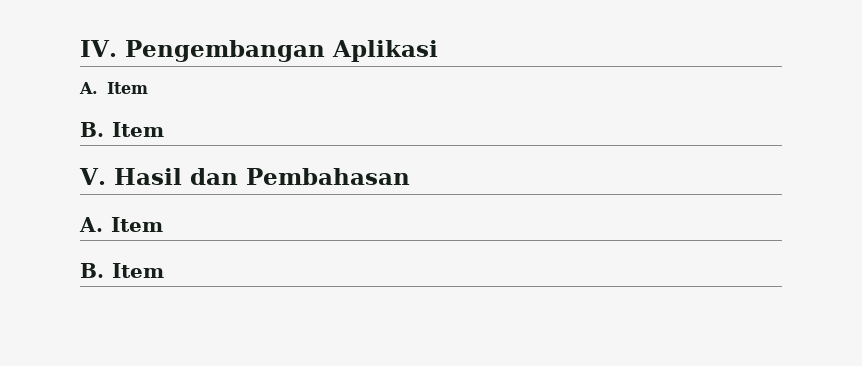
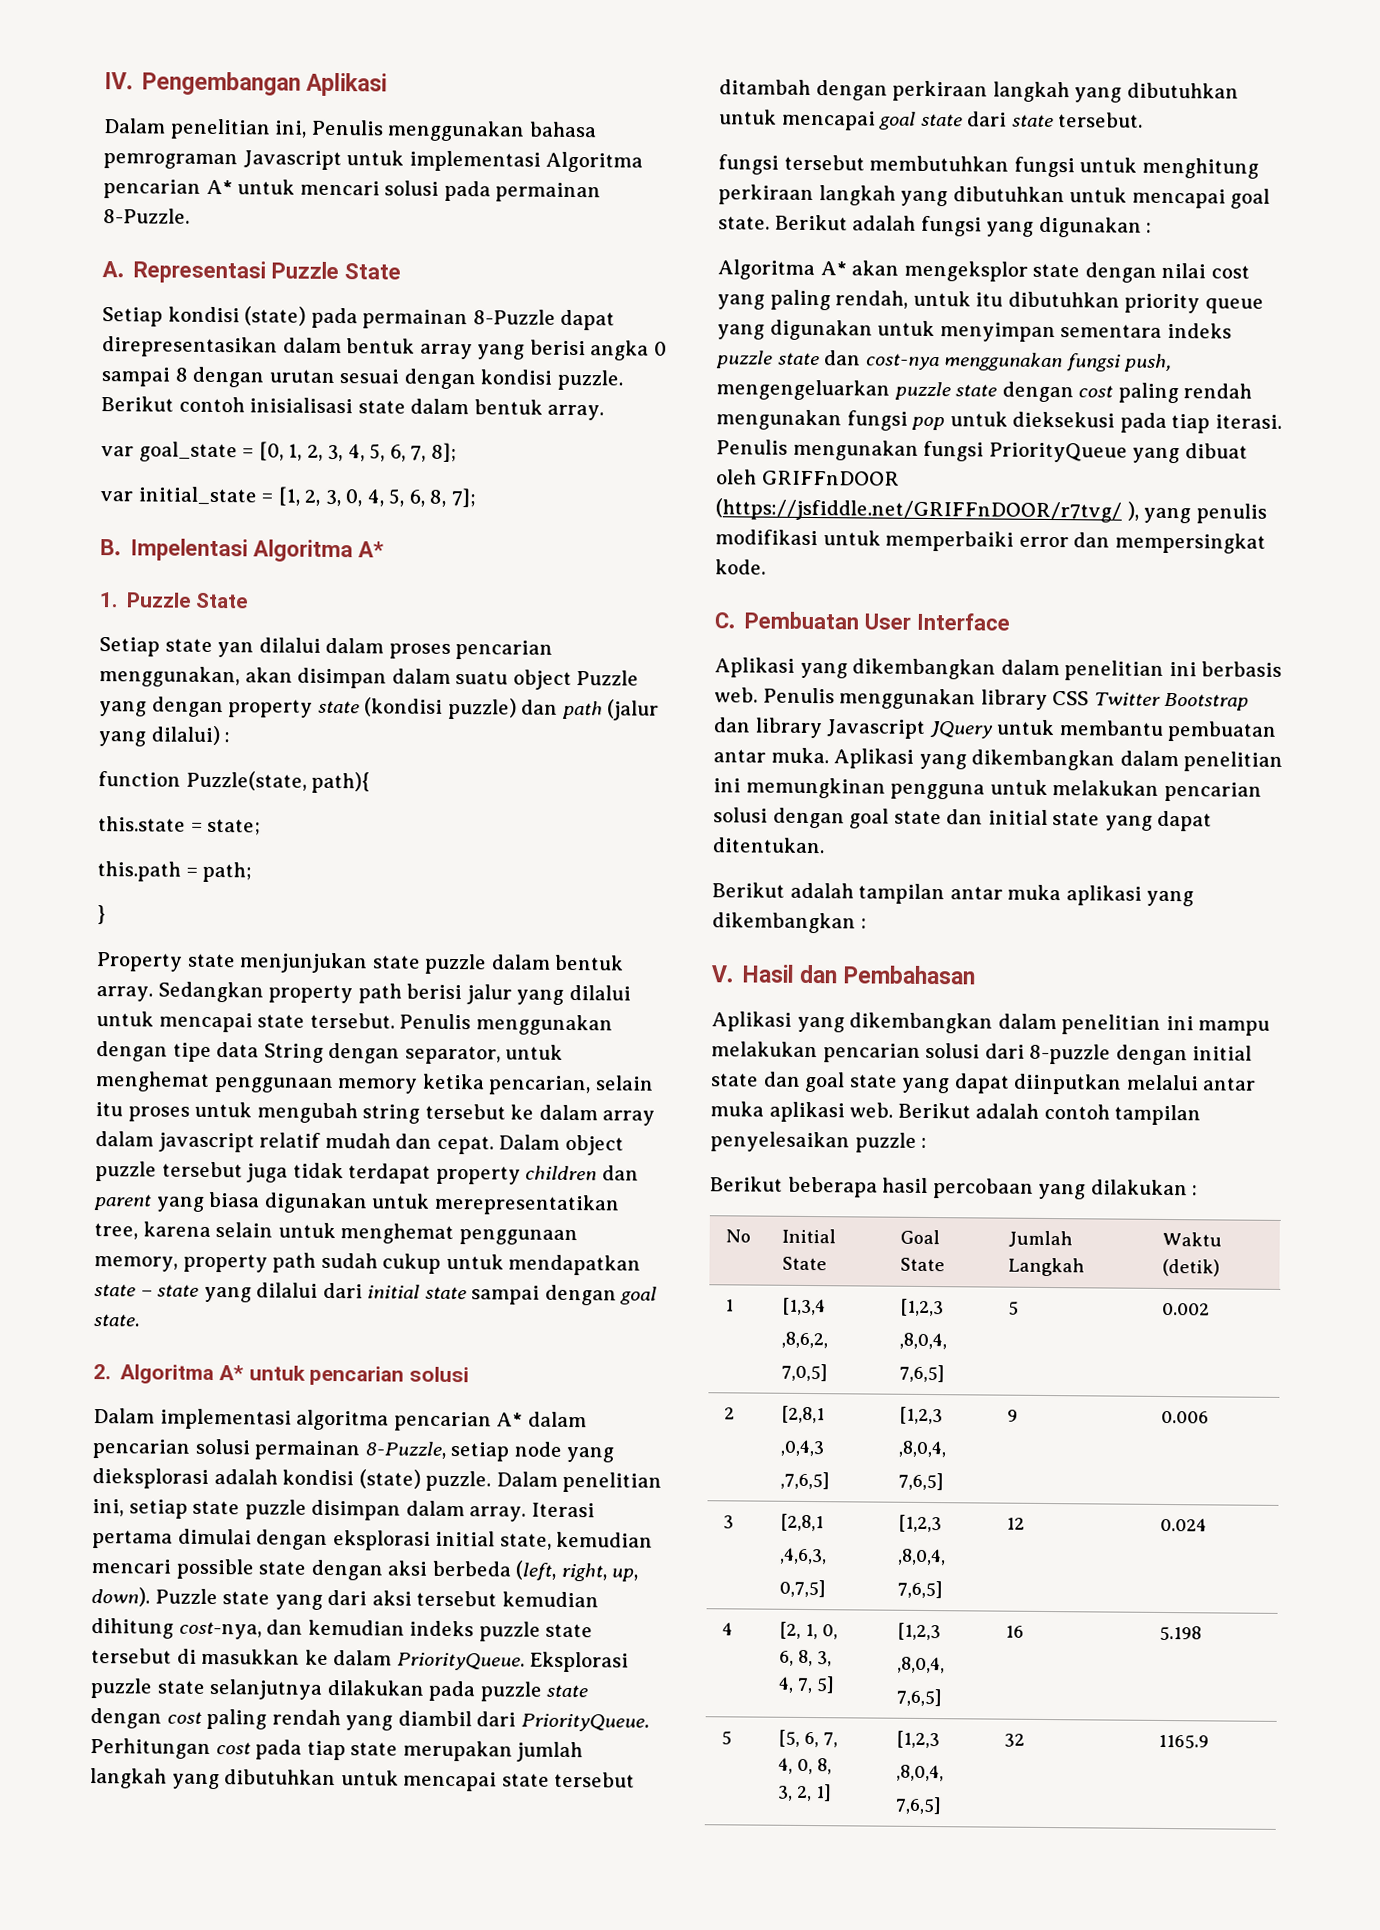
[79,82,149,94] [80,122,164,137] [79,168,410,185] [79,217,163,232] [80,263,164,278] A. Item // B. Item // V. Hasil dan Pembahasan // A. Item // B. Item -> [103,118,597,142] [103,150,644,173] [103,179,602,203] [103,208,190,224] [102,260,402,284] [102,306,616,331] [102,336,667,361] [101,366,623,391] [101,396,605,421] [101,441,457,463] [100,486,476,508] [100,538,385,563] [99,592,248,609] [99,637,554,660] [99,666,640,690] [99,696,660,721] [98,725,231,747] [98,770,371,794] [98,816,262,836] [97,861,253,883] [97,905,106,925] [96,952,625,975] [96,981,631,1005] [96,1011,613,1036] [96,1041,564,1065] [95,1071,654,1096] [95,1101,656,1126] [95,1131,624,1156] [95,1161,639,1185] [93,1191,620,1216] [94,1221,578,1246] [94,1252,642,1276] [94,1282,658,1306] [93,1314,140,1327] [93,1364,469,1386] [93,1408,587,1432] [92,1438,615,1463] [92,1468,663,1493] [92,1499,595,1522] [92,1528,654,1551] [91,1558,639,1582] [91,1587,599,1610] [91,1618,594,1642] [91,1648,630,1673] [90,1678,589,1702] [90,1708,650,1732] [90,1738,584,1763] [90,1768,636,1792] [719,79,1239,103] [719,109,1144,131] [718,154,1259,179] [718,184,1271,209] [718,214,1153,238] [717,259,1250,283] [717,289,1264,314] [717,319,1232,343] [716,350,1173,373] [716,379,1253,404] [716,409,1282,434] [716,439,1248,464] [716,469,900,486] [715,498,1267,524] [715,529,1266,554] [715,559,766,575] [714,611,1011,631] [714,657,1283,681] [714,687,1250,711] [713,717,1278,742] [713,747,1284,772] [713,777,1262,802] [713,807,1213,832] [712,837,825,854] [712,882,1195,907] [712,912,867,934] [711,964,975,985] [711,1011,1271,1036] [711,1041,1253,1066] [710,1071,1257,1095] [710,1101,1202,1126] [710,1131,928,1153] [710,1176,1199,1200] [724,1229,751,1243] [781,1228,836,1244] [781,1256,827,1271] [899,1229,940,1245] [899,1257,945,1272] [1007,1230,1073,1248] [1007,1257,1085,1277] [1161,1231,1222,1247] [1161,1258,1220,1277] [724,1299,734,1312] [781,1297,826,1316] [780,1331,828,1349] [780,1363,828,1382] [899,1298,944,1317] [898,1332,947,1350] [898,1364,945,1383] [1007,1301,1019,1315] [1161,1302,1210,1316] [723,1407,735,1420] [780,1405,825,1424] [779,1439,825,1457] [779,1471,830,1490] [898,1406,943,1425] [897,1440,947,1458] [897,1472,944,1491] [1006,1409,1018,1422] [1160,1410,1209,1424] [722,1515,734,1529] [779,1513,824,1532] [778,1547,827,1565] [778,1579,826,1598] [897,1514,942,1533] [896,1548,946,1566] [896,1580,943,1599] [1005,1517,1025,1530] [1159,1517,1207,1532] [721,1622,733,1636] [778,1621,838,1640] [778,1649,832,1667] [777,1676,835,1694] [896,1622,941,1641] [896,1656,945,1674] [895,1688,942,1707] [1004,1625,1024,1638] [1158,1625,1202,1641] [720,1731,732,1745] [777,1729,838,1748] [777,1757,832,1775] [777,1784,832,1802] [895,1730,940,1749] [895,1764,944,1782] [894,1796,942,1815] [1003,1733,1025,1747] [1157,1734,1209,1749] Dalam penelitian ini, Penulis menggunakan bahasa pemrograman Javascript untuk implementasi Algoritma pencarian A* untuk mencari solusi pada permainan 8-Puzzle. // A. Representasi Puzzle State // Setiap kondisi (state) pada permainan 8-Puzzle dapat direpresentasikan dalam bentuk array yang berisi angka 0 sampai 8 dengan urutan sesuai dengan kondisi puzzle. Berikut contoh inisialisasi state dalam bentuk array. // var goal_state = [0, 1, 2, 3, 4, 5, 6, 7, 8]; // var initial_state = [1, 2, 3, 0, 4, 5, 6, 8, 7]; // B. Impelentasi Algoritma A* // 1. Puzzle State // Setiap state yan dilalui dalam proses pencarian menggunakan, akan disimpan dalam suatu object Puzzle yang dengan property state (kondisi puzzle) dan path (jalur yang dilalui) : // function Puzzle(state, path){ // this.state = state; // this.path = path; // } // Property state menjunjukan state puzzle dalam bentuk array. Sedangkan property path berisi jalur yang dilalui untuk mencapai state tersebut. Penulis menggunakan dengan tipe data String dengan separator, untuk menghemat penggunaan memory ketika pencarian, selain itu proses untuk mengubah string tersebut ke dalam array dalam javascript relatif mudah dan cepat. Dalam object puzzle tersebut juga tidak terdapat property children dan parent yang biasa digunakan untuk merepresentatikan tree, karena selain untuk menghemat penggunaan memory, property path sudah cukup untuk mendapatkan state – state yang dilalui dari initial state sampai dengan goal state. // 2. Algoritma A* untuk pencarian solusi // Dalam implementasi algoritma pencarian A* dalam pencarian solusi permainan 8-Puzzle, setiap node yang dieksplorasi adalah kondisi (state) puzzle. Dalam penelitian ini, setiap state puzzle disimpan dalam array. Iterasi pertama dimulai dengan eksplorasi initial state, kemudian mencari possible state dengan aksi berbeda (left, right, up, down). Puzzle state yang dari aksi tersebut kemudian dihitung cost-nya, dan kemudian indeks puzzle state tersebut di masukkan ke dalam PriorityQueue. Eksplorasi puzzle state selanjutnya dilakukan pada puzzle state dengan cost paling rendah yang diambil dari PriorityQueue. Perhitungan cost pada tiap state merupakan jumlah langkah yang dibutuhkan untuk mencapai state tersebut ditambah dengan perkiraan langkah yang dibutuhkan untuk mencapai goal state dari state tersebut. // fungsi tersebut membutuhkan fungsi untuk menghitung perkiraan langkah yang dibutuhkan untuk mencapai goal state. Berikut adalah fungsi yang digunakan : // Algoritma A* akan mengeksplor state dengan nilai cost yang paling rendah, untuk itu dibutuhkan priority queue yang digunakan untuk menyimpan sementara indeks puzzle state dan cost-nya menggunakan fungsi push, mengengeluarkan puzzle state dengan cost paling rendah mengunakan fungsi pop untuk dieksekusi pada tiap iterasi. Penulis mengunakan fungsi PriorityQueue yang dibuat oleh GRIFFnDOOR (https://jsfiddle.net/GRIFFnDOOR/r7tvg/ ), yang penulis modifikasi untuk memperbaiki error dan mempersingkat kode. // C. Pembuatan User Interface // Aplikasi yang dikembangkan dalam penelitian ini berbasis web. Penulis menggunakan library CSS Twitter Bootstrap dan library Javascript JQuery untuk membantu pembuatan antar muka. Aplikasi yang dikembangkan dalam penelitian ini memungkinan pengguna untuk melakukan pencarian solusi dengan goal state dan initial state yang dapat ditentukan. // Berikut adalah tampilan antar muka aplikasi yang dikembangkan : // V. Hasil dan Pembahasan // Aplikasi yang dikembangkan dalam penelitian ini mampu melakukan pencarian solusi dari 8-puzzle dengan initial state dan goal state yang dapat diinputkan melalui antar muka aplikasi web. Berikut adalah contoh tampilan penyelesaikan puzzle : // Berikut beberapa hasil percobaan yang dilakukan : // No | Initial State | Goal State | Jumlah Langkah | Waktu (detik) // 1 | [1,3,4 // ,8,6,2, // 7,0,5] | [1,2,3 // ,8,0,4, // 7,6,5] | 5 | 0.002 // 2 | [2,8,1 // ,0,4,3 // ,7,6,5] | [1,2,3 // ,8,0,4, // 7,6,5] | 9 | 0.006 // 3 | [2,8,1 // ,4,6,3, // 0,7,5] | [1,2,3 // ,8,0,4, // 7,6,5] | 12 | 0.024 // 4 | [2, 1, 0, // 6, 8, 3, // 4, 7, 5] | [1,2,3 // ,8,0,4, // 7,6,5] | 16 | 5.198 // 5 | [5, 6, 7, // 4, 0, 8, // 3, 2, 1] | [1,2,3 // ,8,0,4, // 7,6,5] | 32 | 1165.9

